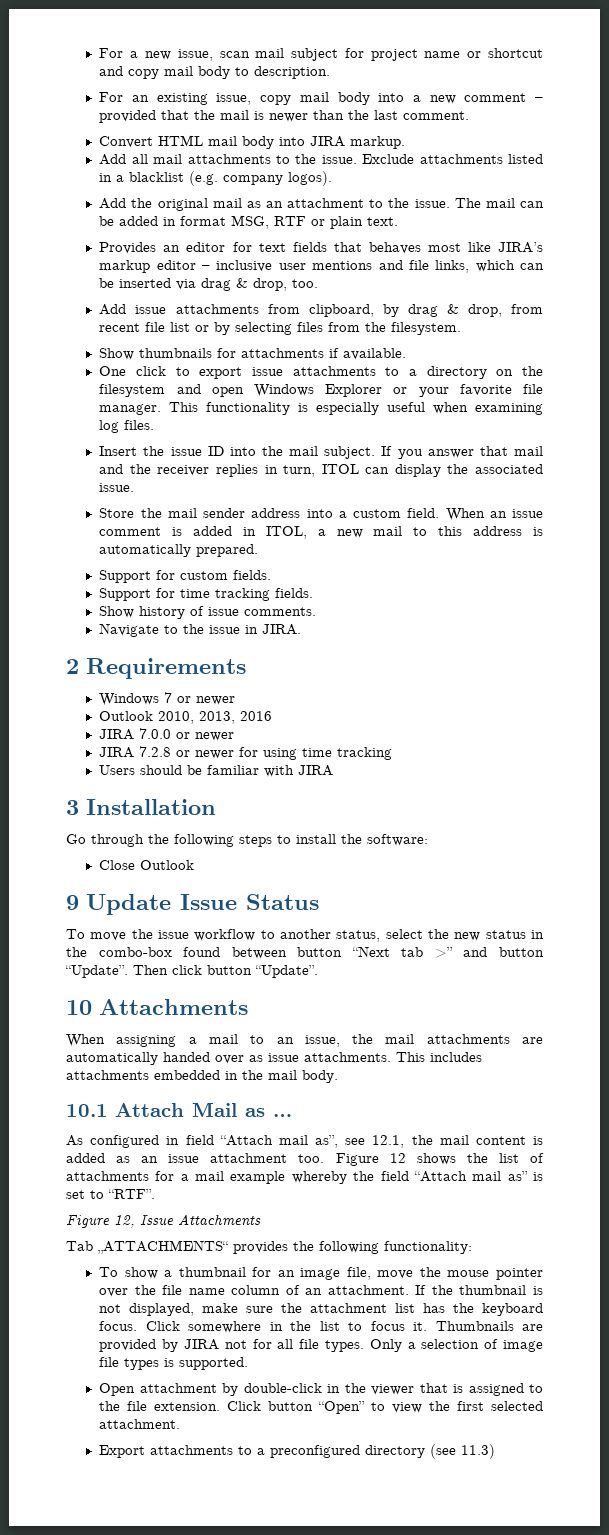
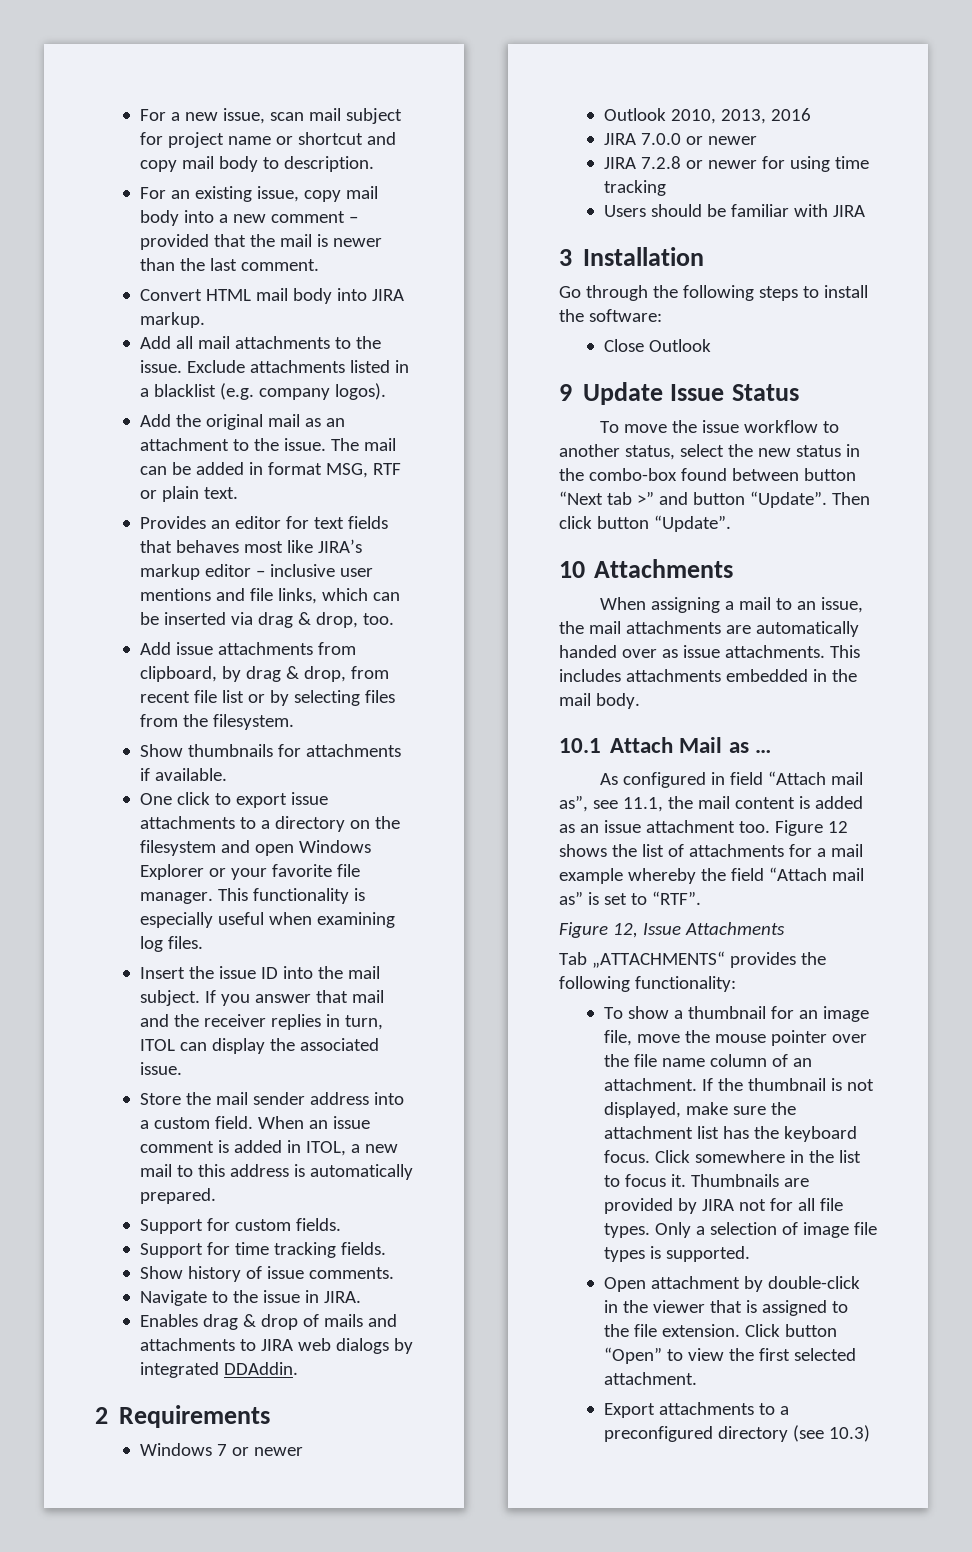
(302, 629) none -> [139,1314,397,1330] [139,1338,413,1354] [139,1362,298,1378] // Enables drag & drop of mails and attachments to JIRA web dialogs by integrated DDAddin.
[372,1135,405,1148] 12.1, -> [622,797,663,812] 11.1,
[461,1444,496,1459] 11.3) -> [828,1425,870,1442] 10.3)

